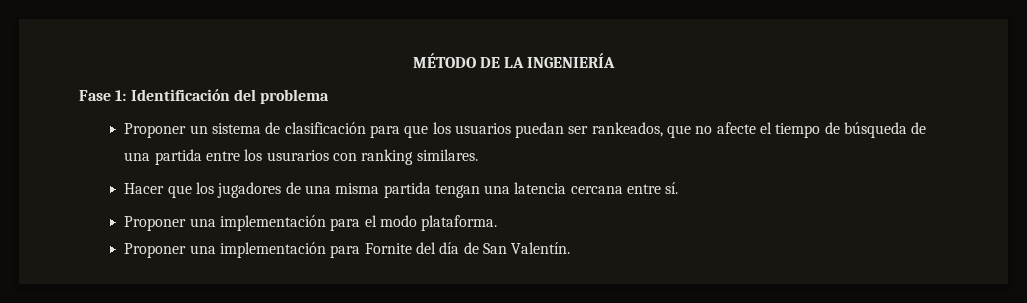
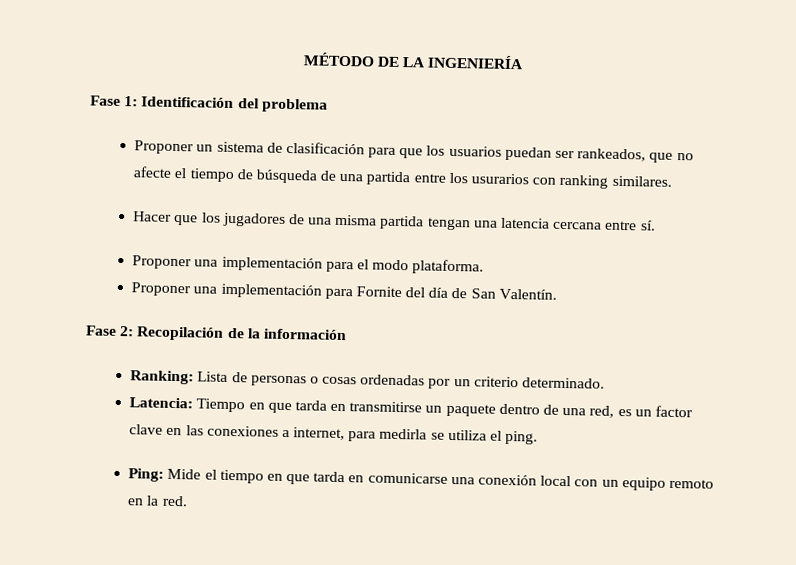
(571, 248) none -> [85,325,347,341] [130,370,606,389] [129,397,693,418] [129,424,539,445] [128,468,714,491] [127,495,188,507] // Fase 2: Recopilación de la información // Ranking: Lista de personas o cosas ordenadas por un criterio determinado. // Latencia: Tiempo en que tarda en transmitirse un paquete dentro de una red, es un factor clave en las conexiones a internet, para medirla se utiliza el ping. // Ping: Mide el tiempo en que tarda en comunicarse una conexión local con un equipo remoto en la red.

